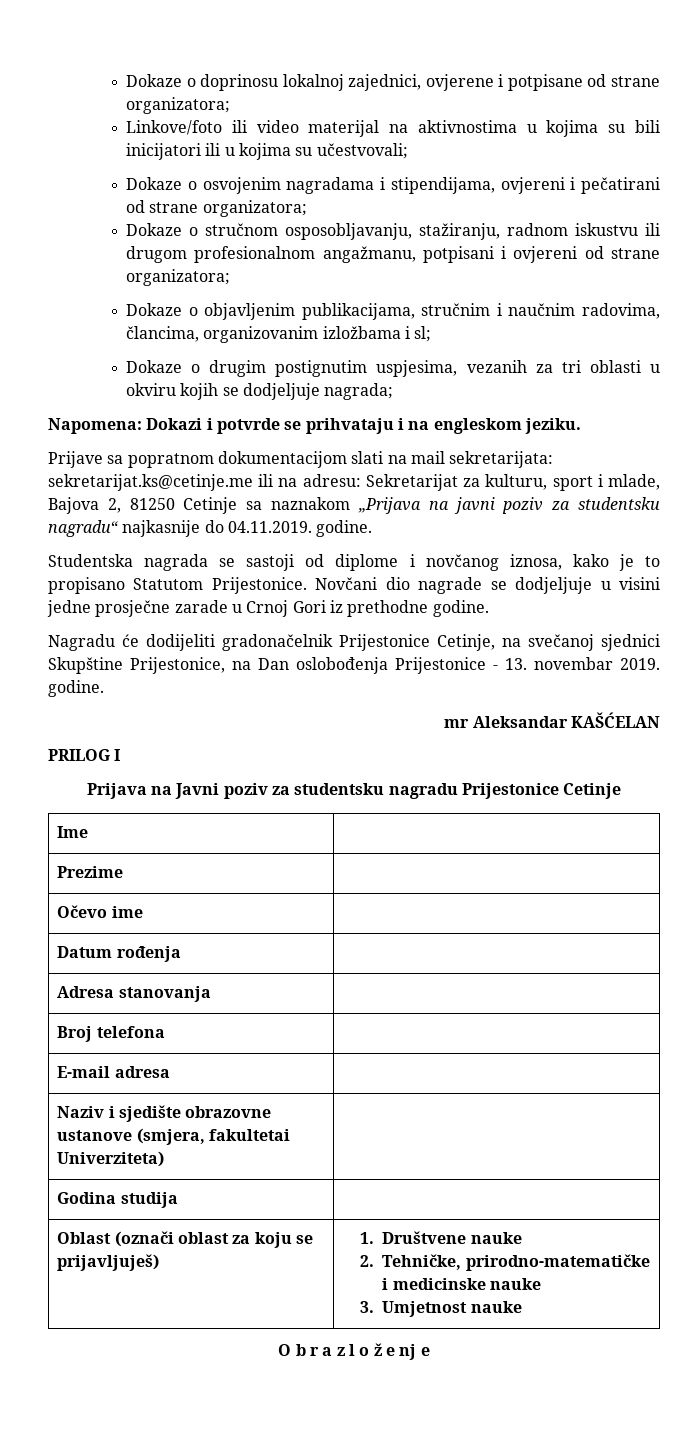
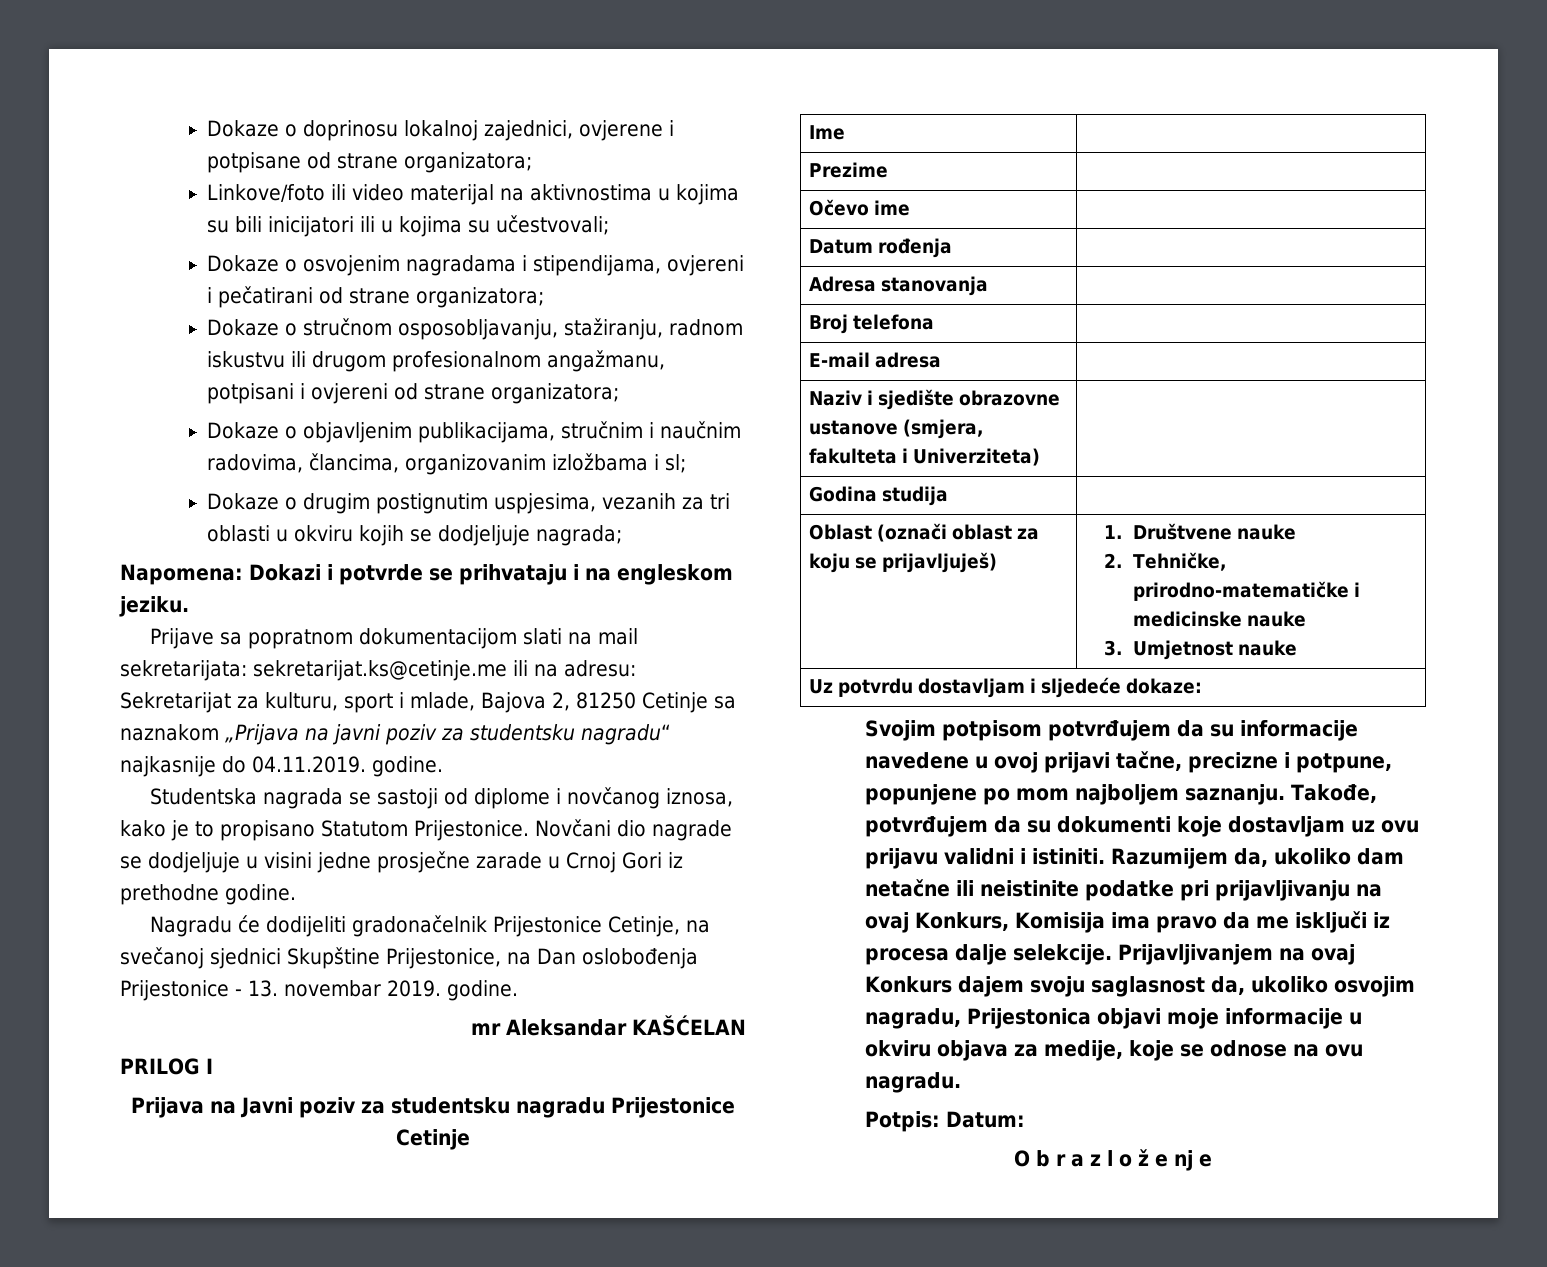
[208,1129,290,1141] fakultetai -> [808,448,908,464] fakulteta i
(522, 1307) none -> [808,677,1202,698] [864,720,1358,741] [864,751,1392,773] [864,784,1377,805] [864,816,1419,837] [864,848,1404,869] [864,879,1382,901] [864,911,1390,933] [864,944,1355,965] [864,976,1415,997] [864,1008,1362,1029] [864,1040,1363,1061] [864,1072,961,1093] [864,1111,1025,1132] // Uz potvrdu dostavljam i sljedeće dokaze: // Svojim potpisom potvrđujem da su informacije navedene u ovoj prijavi tačne, precizne i potpune, popunjene po mom najboljem saznanju. Takođe, potvrđujem da su dokumenti koje dostavljam uz ovu prijavu validni i istiniti. Razumijem da, ukoliko dam netačne ili neistinite podatke pri prijavljivanju na ovaj Konkurs, Komisija ima pravo da me isključi iz procesa dalje selekcije. Prijavljivanjem na ovaj Konkurs dajem svoju saglasnost da, ukoliko osvojim nagradu, Prijestonica objavi moje informacije u okviru objava za medije, koje se odnose na ovu nagradu. // Potpis: Datum:

